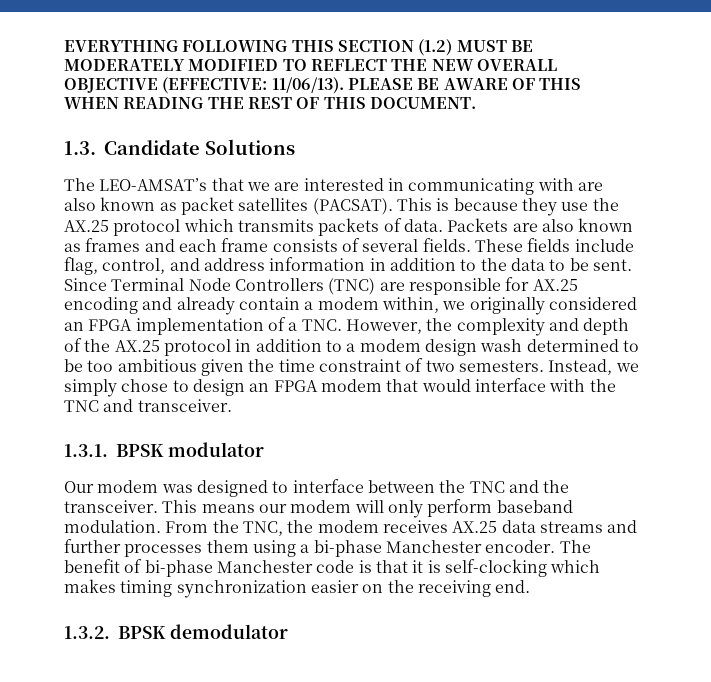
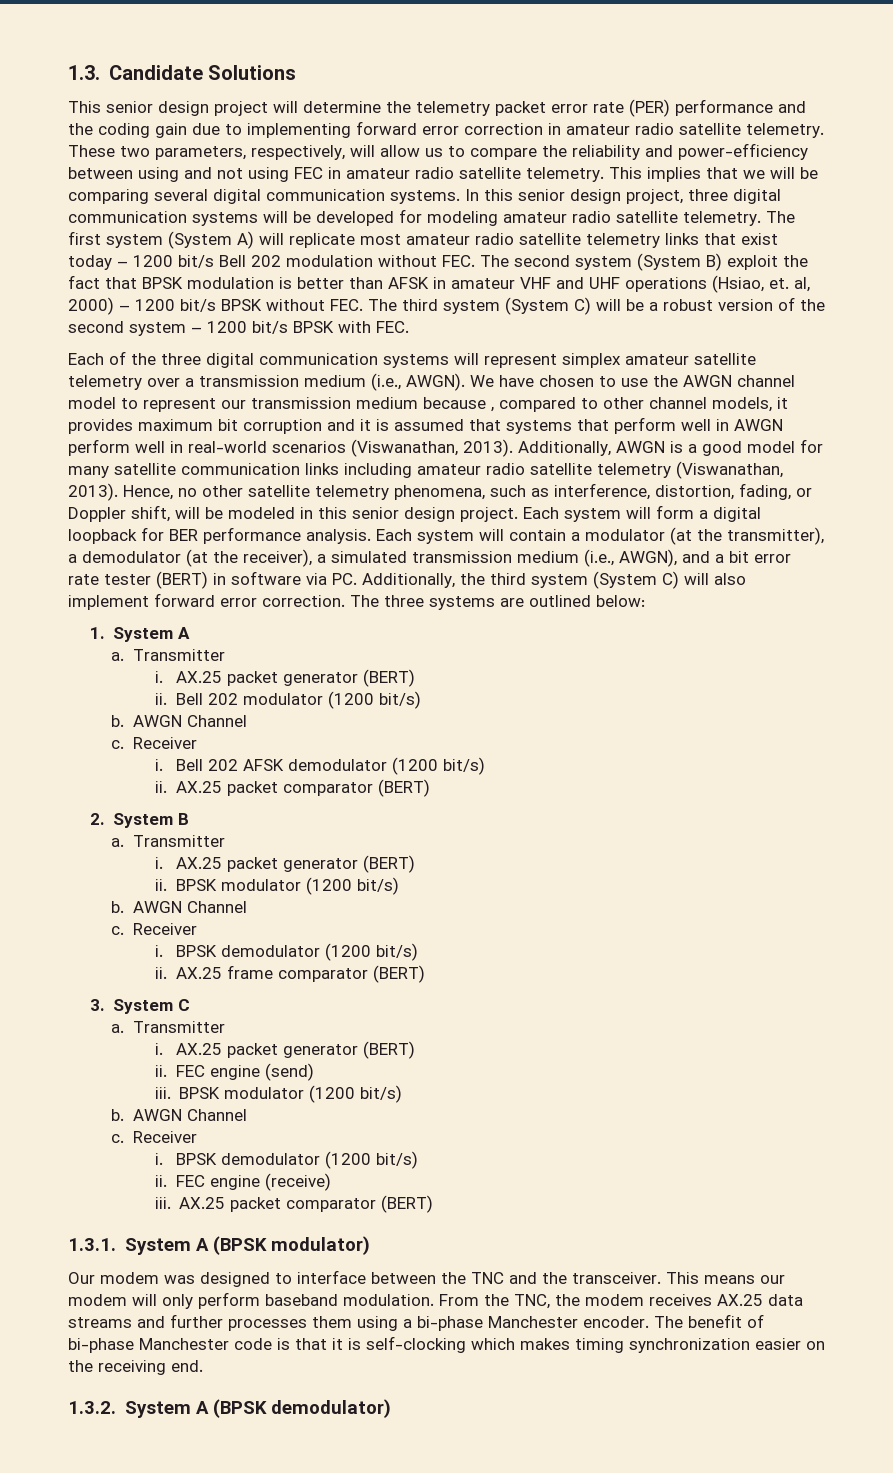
[64,39,533,56] [64,59,557,71] [64,77,582,94] [64,97,476,109] [64,139,295,155] [64,178,603,195] [64,197,619,216] [64,218,634,236] [64,238,634,252] [64,257,632,275] [64,277,578,295] [64,297,637,315] [64,317,630,336] [64,338,639,356] [64,358,639,376] [64,378,616,397] [64,399,232,412] [64,442,264,457] EVERYTHING FOLLOWING THIS SECTION (1.2) MUST BE MODERATELY MODIFIED TO REFLECT THE NEW OVERALL OBJECTIVE (EFFECTIVE: 11/06/13). PLEASE BE AWARE OF THIS WHEN READING THE REST OF THIS DOCUMENT. // 1.3. Candidate Solutions // The LEO-AMSAT’s that we are interested in communicating with are also known as packet satellites (PACSAT). This is because they use the AX.25 protocol which transmits packets of data. Packets are also known as frames and each frame consists of several fields. These fields include flag, control, and address information in addition to the data to be sent. Since Terminal Node Controllers (TNC) are responsible for AX.25 encoding and already contain a modem within, we originally considered an FPGA implementation of a TNC. However, the complexity and depth of the AX.25 protocol in addition to a modem design wash determined to be too ambitious given the time constraint of two semesters. Instead, we simply chose to design an FPGA modem that would interface with the TNC and transceiver. // 1.3.1. BPSK modulator -> [68,65,296,80] [68,99,806,117] [68,121,824,138] [68,143,808,160] [68,167,818,182] [68,189,781,204] [68,209,795,226] [68,231,778,249] [68,253,808,271] [68,275,810,293] [68,297,825,315] [68,321,409,336] [68,351,756,368] [68,373,795,391] [68,397,788,412] [68,417,783,434] [68,439,823,457] [68,461,783,479] [68,483,812,501] [68,505,761,522] [68,527,824,545] [68,549,791,567] [68,571,746,589] [68,593,645,610] [89,627,191,642] [111,649,226,661] [154,669,416,687] [154,691,422,709] [111,715,248,727] [111,737,198,749] [154,757,486,775] [154,779,431,797] [89,813,190,828] [111,835,226,847] [154,855,416,873] [154,877,400,895] [111,901,248,913] [111,923,198,935] [154,943,419,961] [154,965,426,983] [89,999,191,1014] [111,1021,226,1033] [154,1041,416,1059] [154,1063,315,1081] [154,1085,403,1103] [111,1109,248,1121] [111,1131,198,1143] [154,1151,419,1169] [154,1173,332,1191] [154,1195,434,1213] [68,1236,370,1255] 1.3. Candidate Solutions // This senior design project will determine the telemetry packet error rate (PER) performance and the coding gain due to implementing forward error correction in amateur radio satellite telemetry. These two parameters, respectively, will allow us to compare the reliability and power-efficiency between using and not using FEC in amateur radio satellite telemetry. This implies that we will be comparing several digital communication systems. In this senior design project, three digital communication systems will be developed for modeling amateur radio satellite telemetry. The first system (System A) will replicate most amateur radio satellite telemetry links that exist today – 1200 bit/s Bell 202 modulation without FEC. The second system (System B) exploit the fact that BPSK modulation is better than AFSK in amateur VHF and UHF operations (Hsiao, et. al, 2000) – 1200 bit/s BPSK without FEC. The third system (System C) will be a robust version of the second system – 1200 bit/s BPSK with FEC. // Each of the three digital communication systems will represent simplex amateur satellite telemetry over a transmission medium (i.e., AWGN). We have chosen to use the AWGN channel model to represent our transmission medium because , compared to other channel models, it provides maximum bit corruption and it is assumed that systems that perform well in AWGN perform well in real-world scenarios (Viswanathan, 2013). Additionally, AWGN is a good model for many satellite communication links including amateur radio satellite telemetry (Viswanathan, 2013). Hence, no other satellite telemetry phenomena, such as interference, distortion, fading, or Doppler shift, will be modeled in this senior design project. Each system will form a digital loopback for BER performance analysis. Each system will contain a modulator (at the transmitter), a demodulator (at the receiver), a simulated transmission medium (i.e., AWGN), and a bit error rate tester (BERT) in software via PC. Additionally, the third system (System C) will also implement forward error correction. The three systems are outlined below: // 1. System A // a. Transmitter // i. AX.25 packet generator (BERT) // ii. Bell 202 modulator (1200 bit/s) // b. AWGN Channel // c. Receiver // i. Bell 202 AFSK demodulator (1200 bit/s) // ii. AX.25 packet comparator (BERT) // 2. System B // a. Transmitter // i. AX.25 packet generator (BERT) // ii. BPSK modulator (1200 bit/s) // b. AWGN Channel // c. Receiver // i. BPSK demodulator (1200 bit/s) // ii. AX.25 frame comparator (BERT) // 3. System C // a. Transmitter // i. AX.25 packet generator (BERT) // ii. FEC engine (send) // iii. BPSK modulator (1200 bit/s) // b. AWGN Channel // c. Receiver // i. BPSK demodulator (1200 bit/s) // ii. FEC engine (receive) // iii. AX.25 packet comparator (BERT) // 1.3.1. System A (BPSK modulator)
[118,624,288,639] BPSK demodulator -> [124,1399,391,1418] System A (BPSK demodulator)

